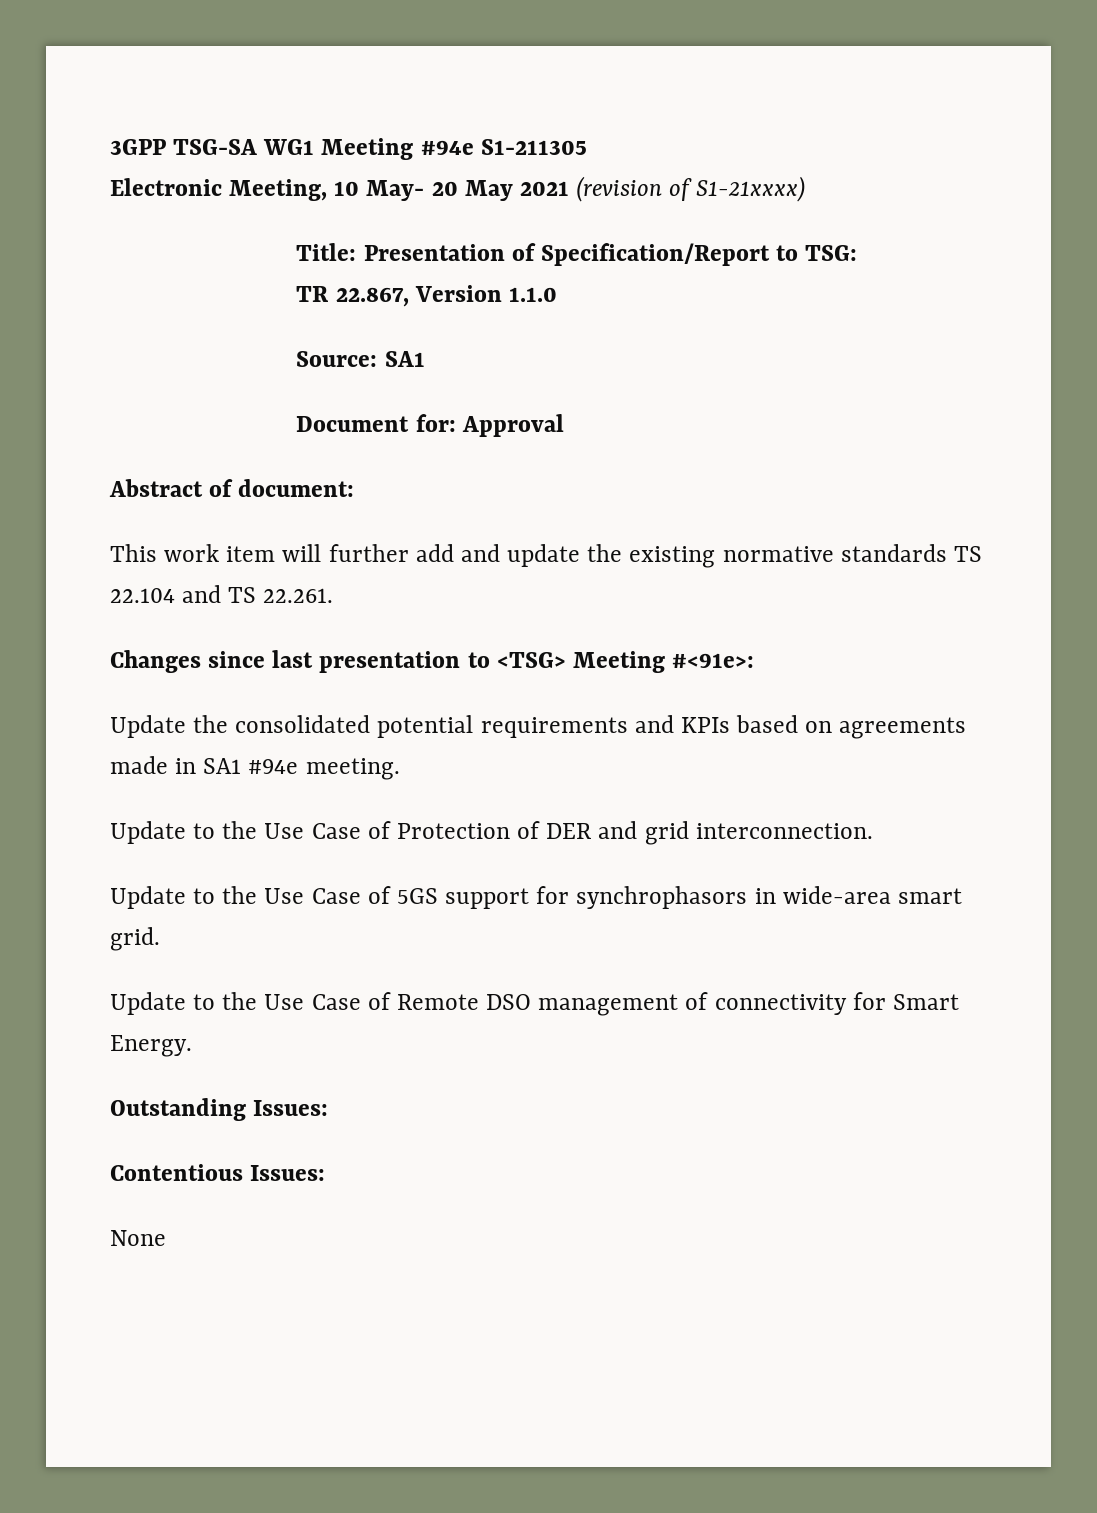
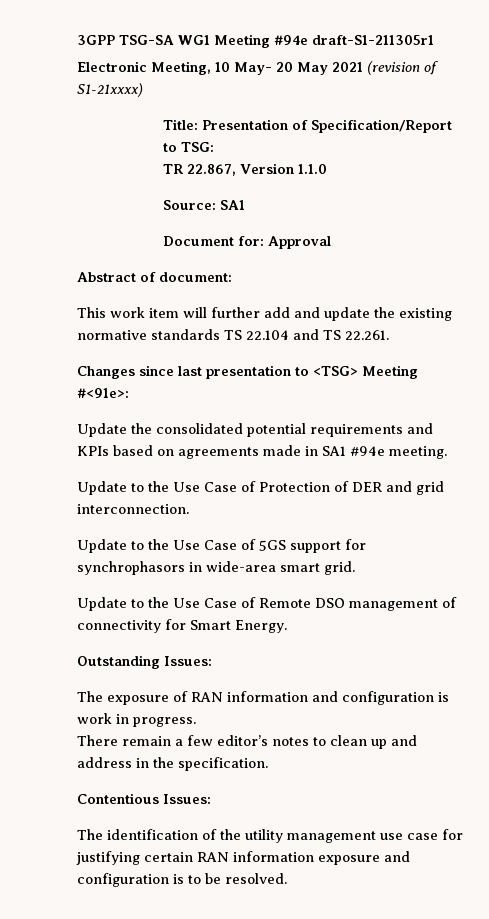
[480,139,587,155] S1-211305 -> [312,35,434,45] draft-S1-211305r1
[110,1164,326,1181] [110,1230,166,1246] Contentious Issues: // None -> [77,691,449,705] [77,713,196,727] [77,735,417,749] [77,757,268,771] [77,793,211,804] [77,829,463,843] [76,851,410,865] [77,873,287,887] The exposure of RAN information and configuration is work in progress. // There remain a few editor’s notes to clean up and address in the specification. // Contentious Issues: // The identification of the utility management use case for justifying certain RAN information exposure and configuration is to be resolved.

